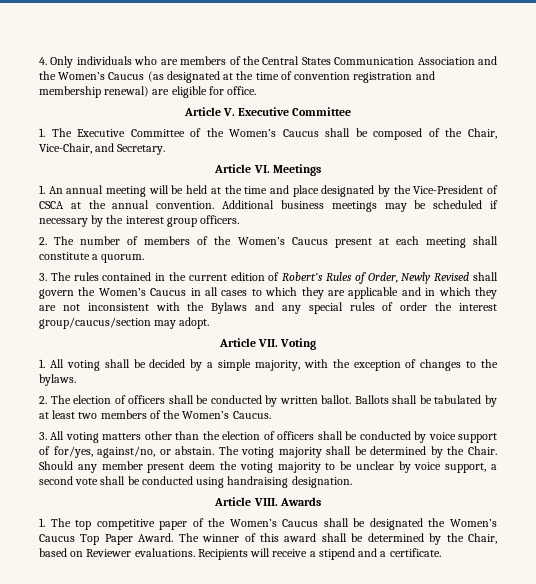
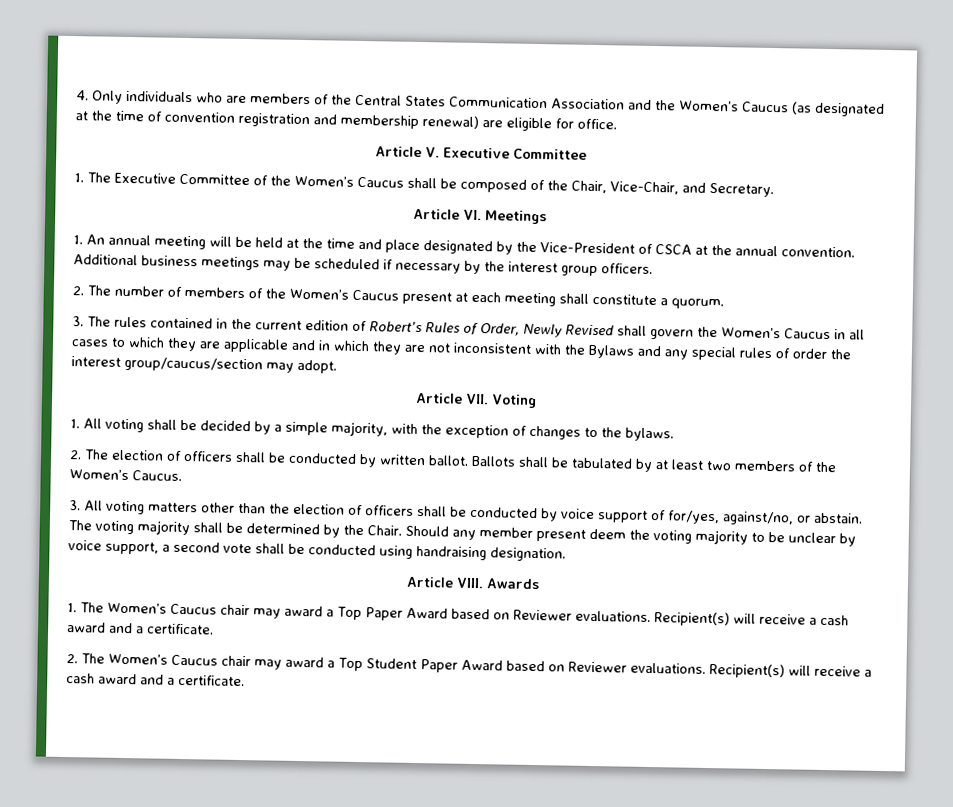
[75,518,498,530] [39,533,497,545] [39,548,441,560] top competitive paper of the Women’s Caucus shall be designated the Women’s Caucus Top Paper Award. The winner of this award shall be determined by the Chair, based on Reviewer evaluations. Recipients will receive a stipend and a certificate. -> [107,602,849,627] [67,622,214,635] [66,653,872,679] [66,673,245,687] Women’s Caucus chair may award a Top Paper Award based on Reviewer evaluations. Recipient(s) will receive a cash award and a certificate. // 2. The Women’s Caucus chair may award a Top Student Paper Award based on Reviewer evaluations. Recipient(s) will receive a cash award and a certificate.

